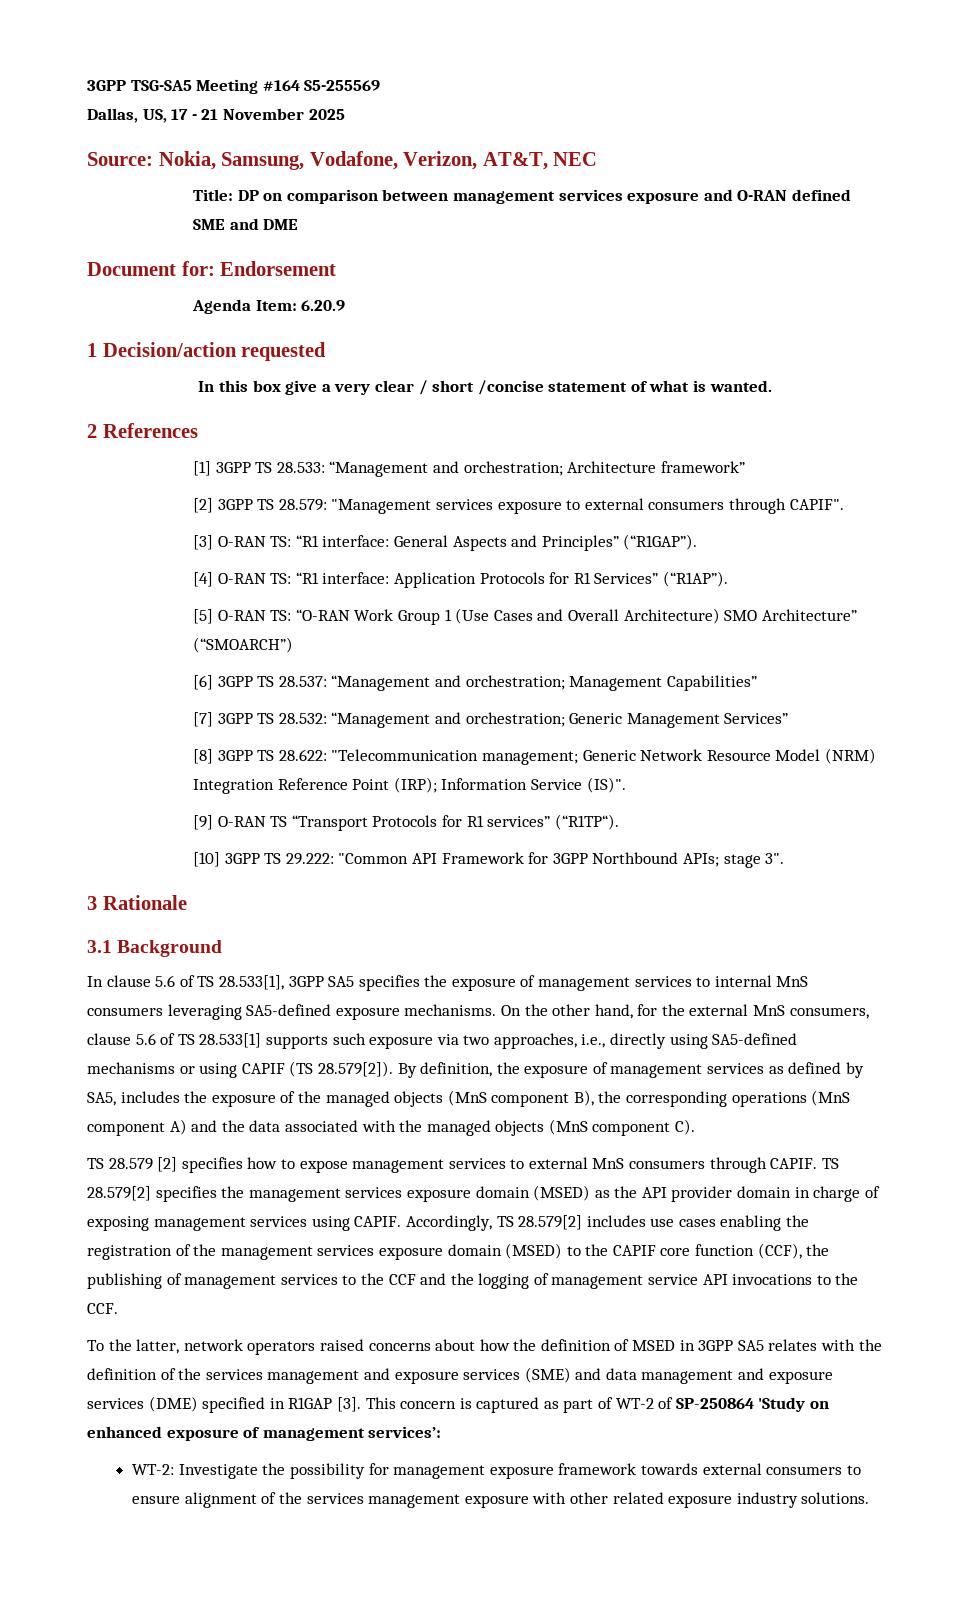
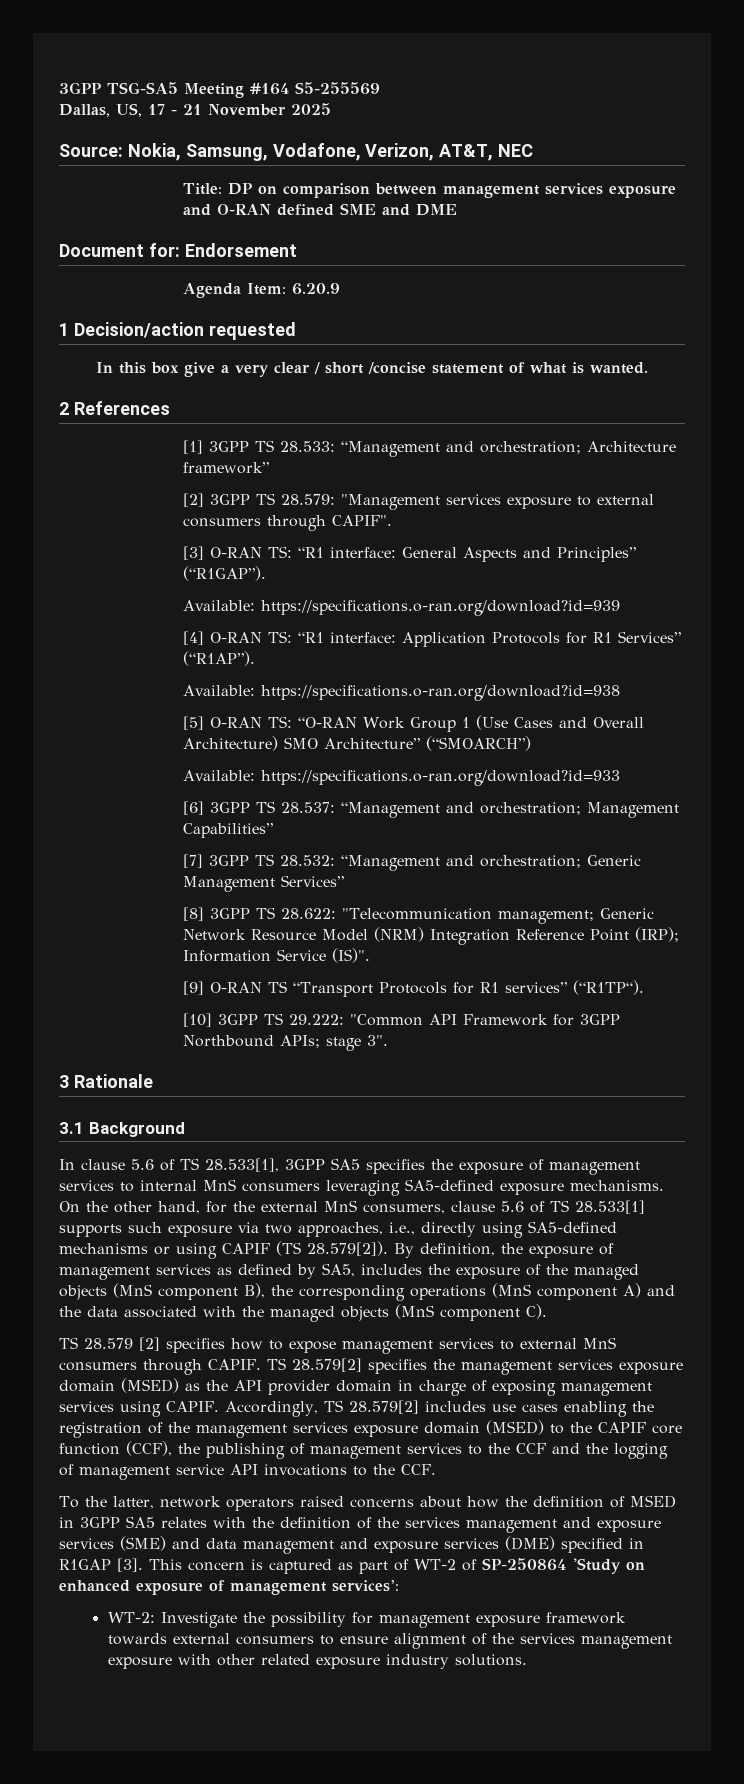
(698, 542) none -> [182,600,620,616] // Available: https://specifications.o-ran.org/download?id=939
(728, 579) none -> [182,685,620,701] // Available: https://specifications.o-ran.org/download?id=938
(294, 645) none -> [182,770,620,786] // Available: https://specifications.o-ran.org/download?id=933

